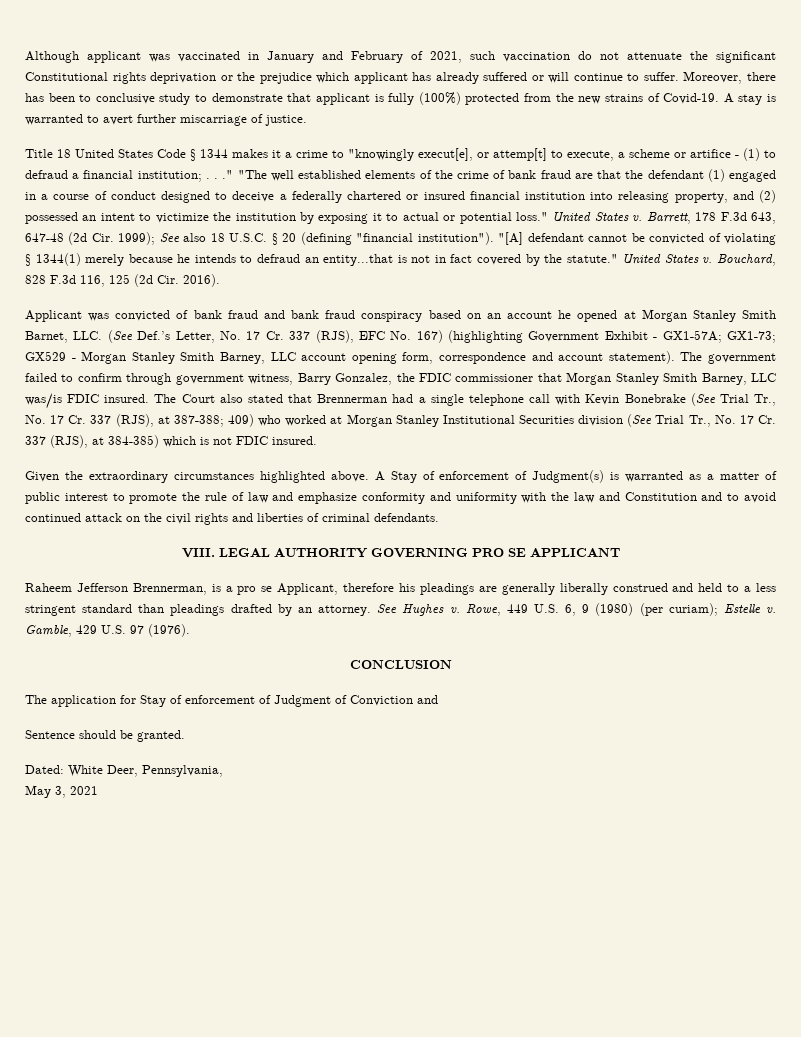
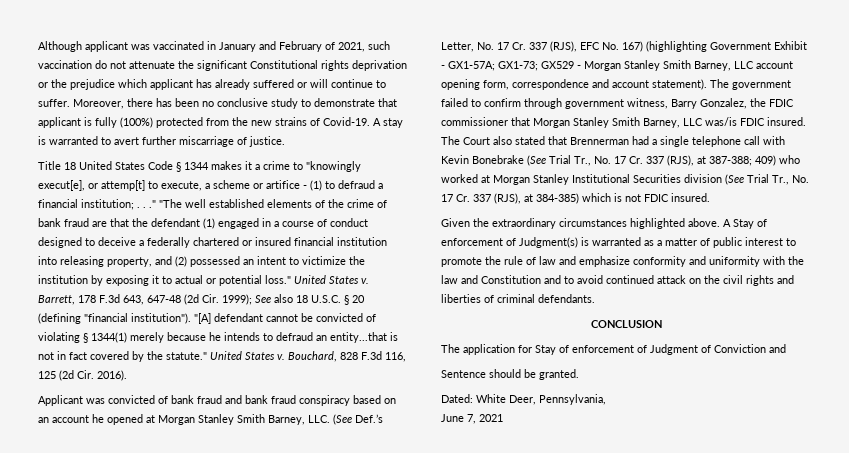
[79,94,92,102] to -> [202,101,214,107] no
[25,331,68,343] Barnet, -> [268,415,305,425] Barney,
[181,548,620,558] [25,583,777,595] [25,603,776,616] [25,624,190,637] // VIII. LEGAL AUTHORITY GOVERNING PRO SE APPLICANT // Raheem Jefferson Brennerman, is a pro se Applicant, therefore his pleadings are generally liberally construed and held to a less stringent standard than pleadings drafted by an attorney. See Hughes v. Rowe, 449 U.S. 6, 9 (1980) (per curiam); Estelle v. Gamble, 429 U.S. 97 (1976). -> (595, 298) none
[25,785,66,798] May 3, -> [441,414,476,424] June 7,

